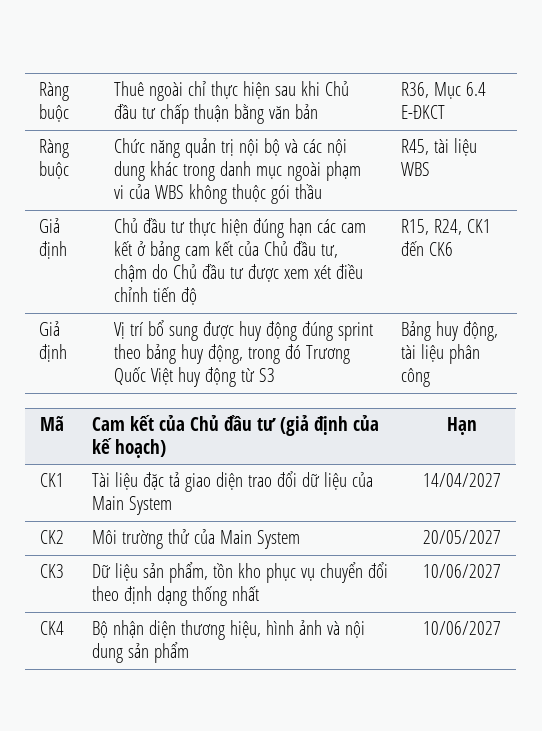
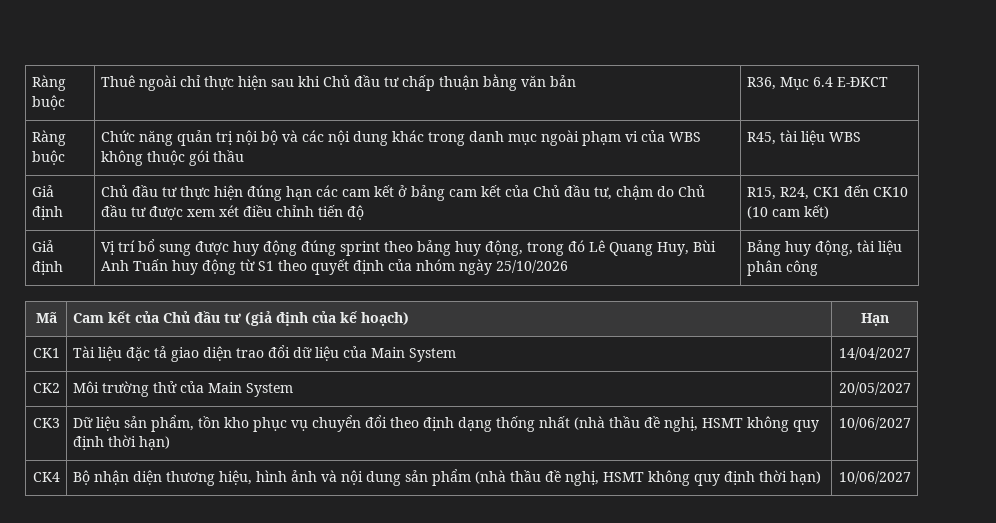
[429,242,454,256] CK6 -> [872,187,908,197] [746,205,829,219] CK10 (10 cam kết)
[306,345,351,364] [114,367,276,387] Trương Quốc Việt huy động từ S3 -> [588,240,716,256] [100,259,568,275] Lê Quang Huy, Bùi Anh Tuấn huy động từ S1 theo quyết định của nhóm ngày 25/10/2026
(260, 593) none -> [573,416,819,432] [72,435,170,450] (nhà thầu đề nghị, HSMT không quy định thời hạn)
(190, 652) none -> [474,470,821,486] (nhà thầu đề nghị, HSMT không quy định thời hạn)

